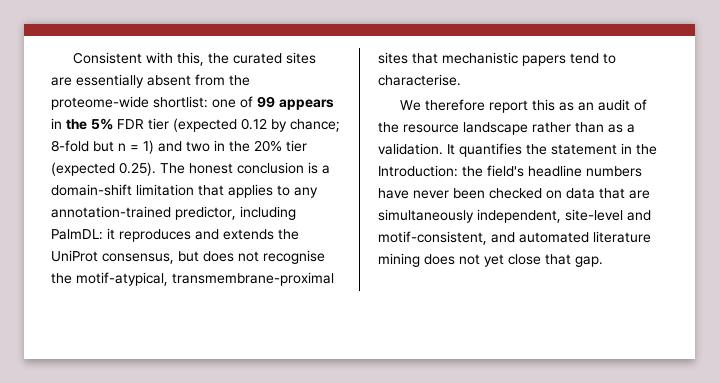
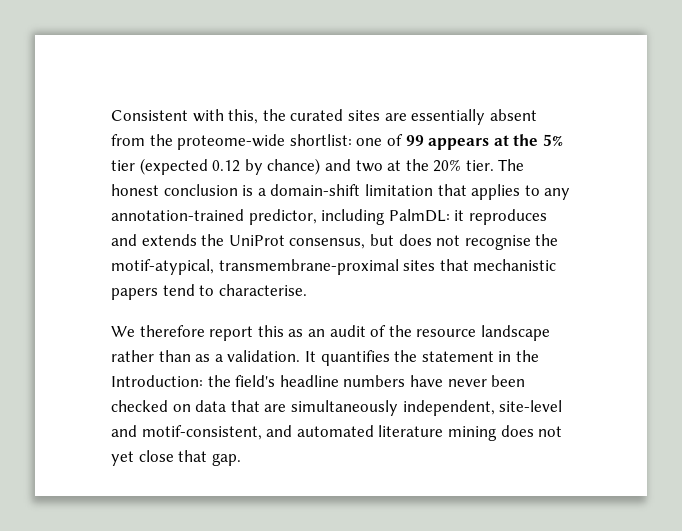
[51,118,62,129] in -> [493,135,509,146] at
[117,119,144,129] FDR -> (563, 140) none
[290,119,340,132] [51,140,154,154] chance; 8-fold but n = 1) -> [267,158,321,175] chance)
[214,140,225,151] in -> [387,160,402,171] at
[286,140,307,152] [51,162,156,176] tier (expected 0.25). -> [465,160,494,171] tier.

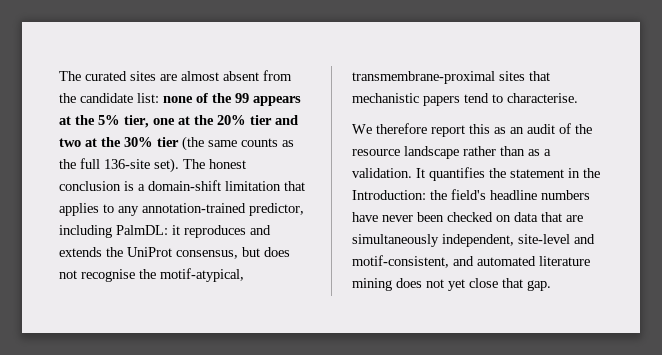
[111,109,286,124] Consistent with this, the -> [59,71,81,81] The
[411,109,486,125] essentially -> [181,71,219,81] almost
[177,134,403,150] proteome-wide shortlist: one of -> [80,93,232,103] candidate list: none of the
[111,158,494,175] tier (expected 0.12 by chance) and two at the 20% tier. -> [124,115,298,128] [59,136,294,151] [59,158,179,173] tier, one at the 20% tier and two at the 30% tier (the same counts as the full 136-site set).

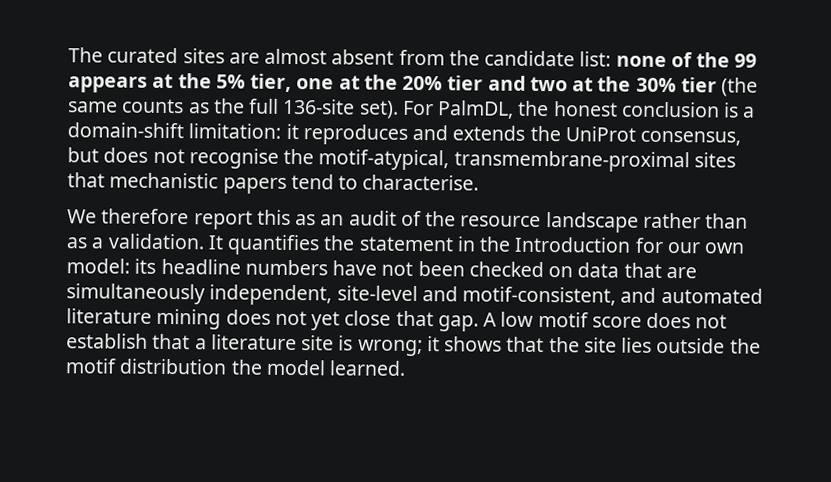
[183,159,205,169] The -> [402,100,550,119] For PalmDL, the
[225,181,305,191] [59,203,304,216] [59,225,168,238] limitation that applies to any annotation-trained predictor, including PalmDL: -> [188,123,282,139] limitation:
[352,189,486,200] Introduction: the field's -> [514,236,745,254] [66,258,157,274] Introduction for our own model: its
[382,215,413,222] never -> [381,261,414,276] not
(551, 285) none -> [483,311,728,329] [66,333,761,357] [65,358,407,376] A low motif score does not establish that a literature site is wrong; it shows that the site lies outside the motif distribution the model learned.

